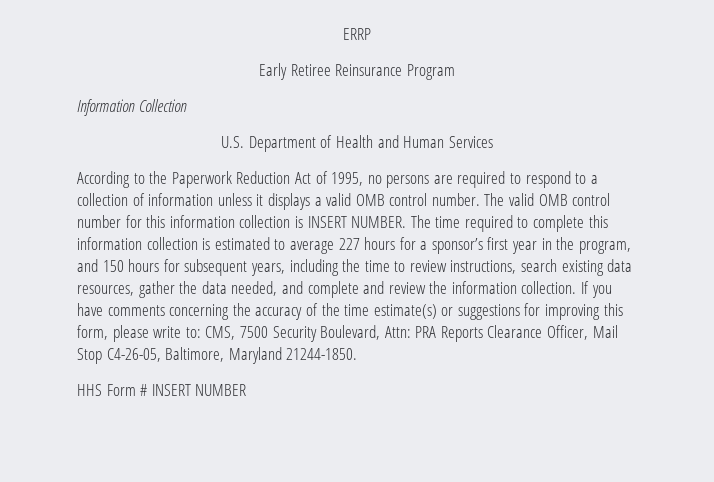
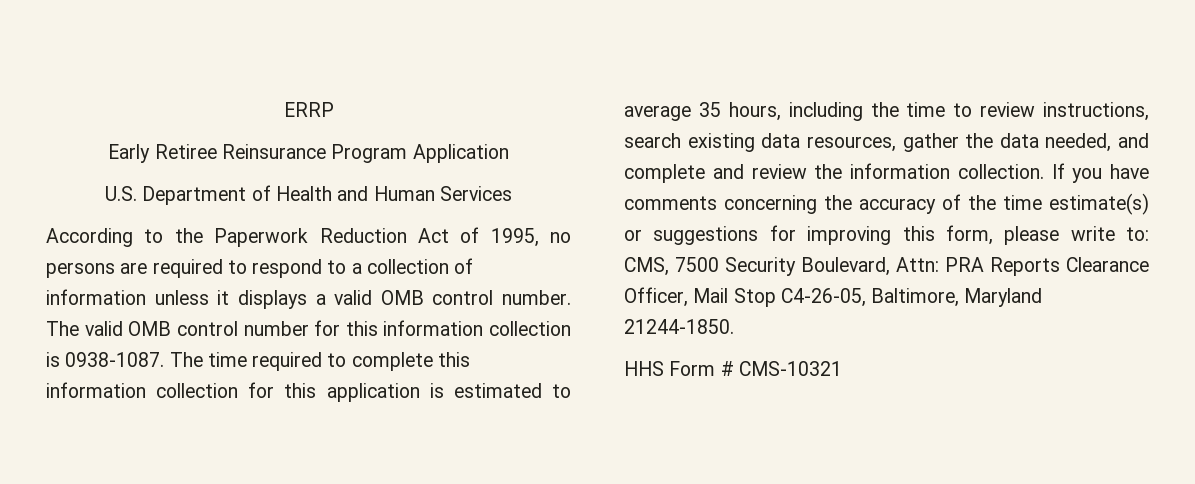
[77,99,187,116] // Information Collection -> [412,144,509,163] Application
[307,216,407,228] INSERT NUMBER. -> [65,352,165,367] 0938-1087.
(198, 243) none -> [248,382,420,402] for this application
[338,237,631,254] [77,259,285,276] 227 hours for a sponsor’s first year in the program, and 150 hours for subsequent years, -> [698,102,781,121] 35 hours,
[151,384,247,396] INSERT NUMBER -> [738,361,842,376] CMS-10321

